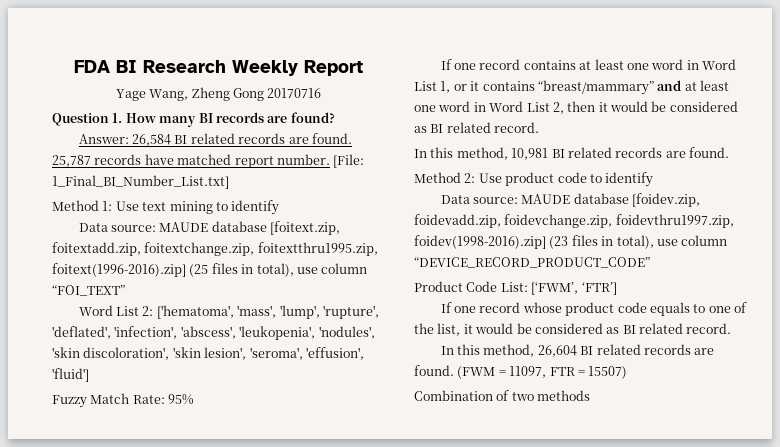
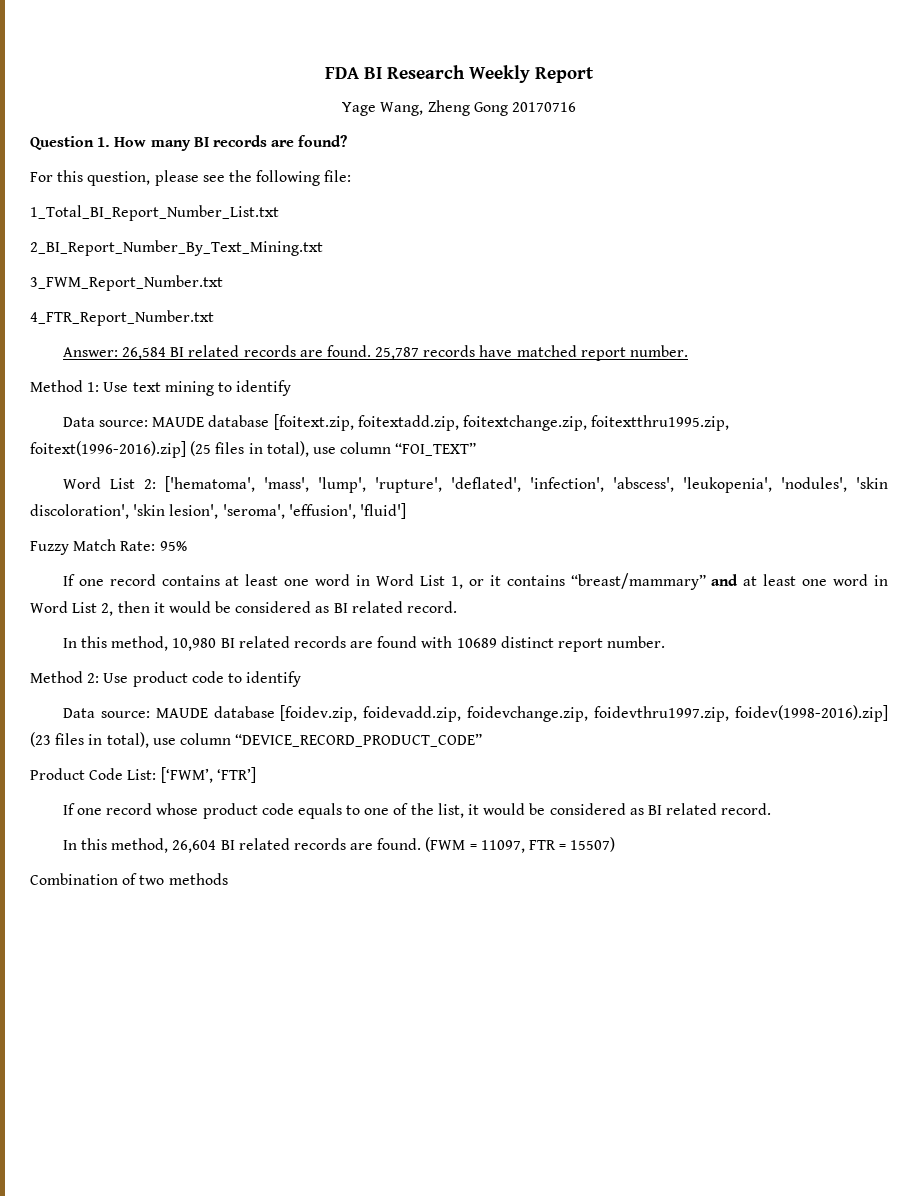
(335, 117) none -> [30,170,352,186] [30,205,279,221] [30,240,323,256] [30,275,223,291] [30,310,214,326] // For this question, please see the following file: // 1_Total_BI_Report_Number_List.txt // 2_BI_Report_Number_By_Text_Mining.txt // 3_FWM_Report_Number.txt // 4_FTR_Report_Number.txt
[333,154,365,168] [52,175,229,189] [File: 1_Final_BI_Number_List.txt] -> (689, 351) none
[511,147,729,160] 10,981 BI related records are found. -> [172,636,666,652] 10,980 BI related records are found with 10689 distinct report number.

